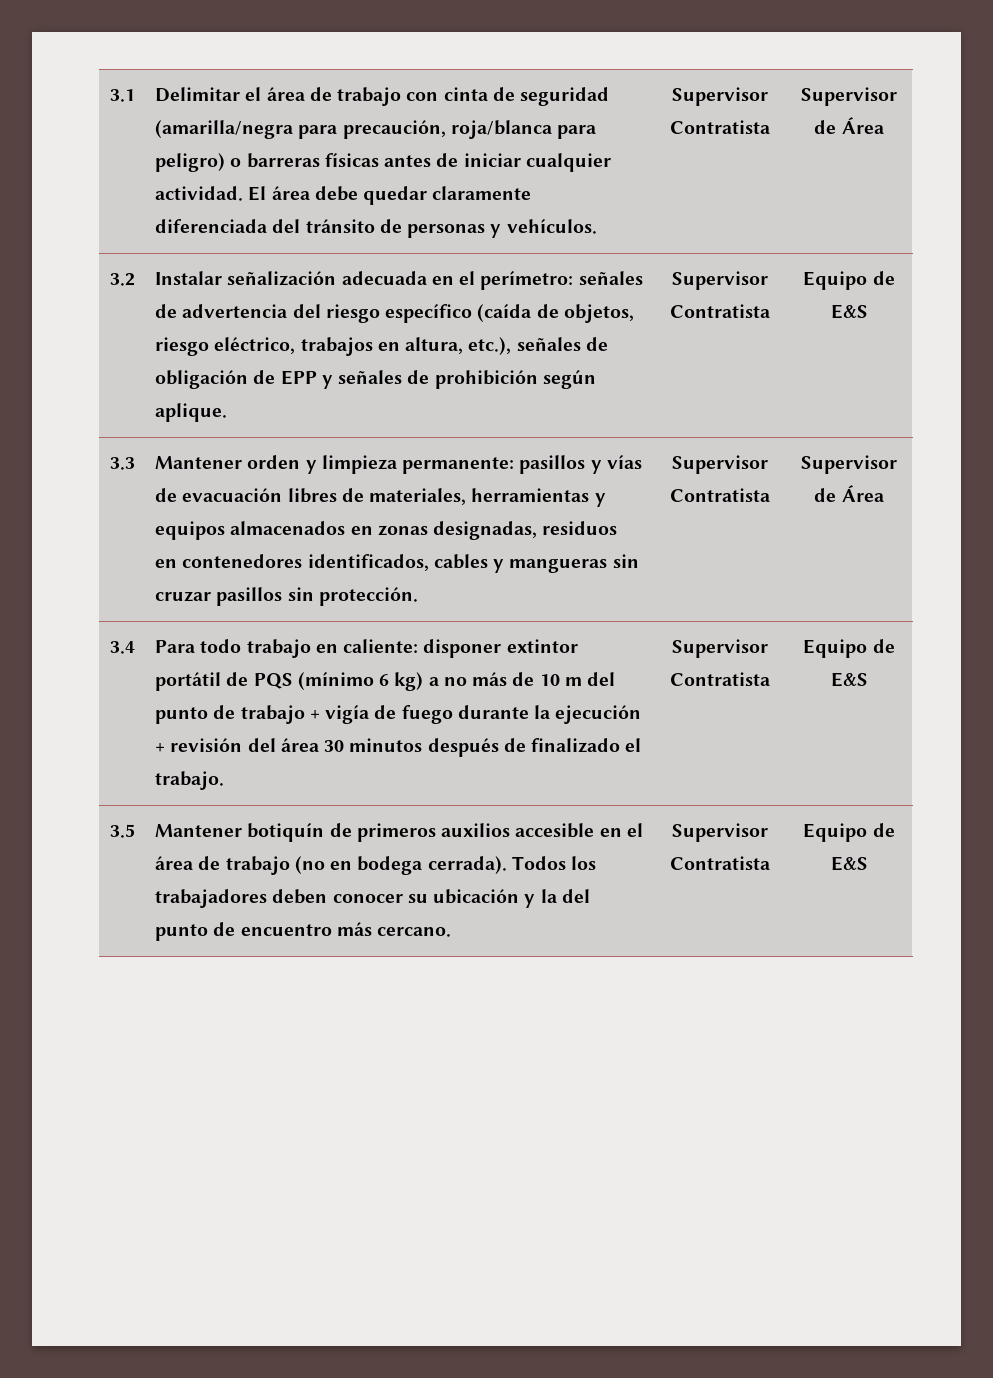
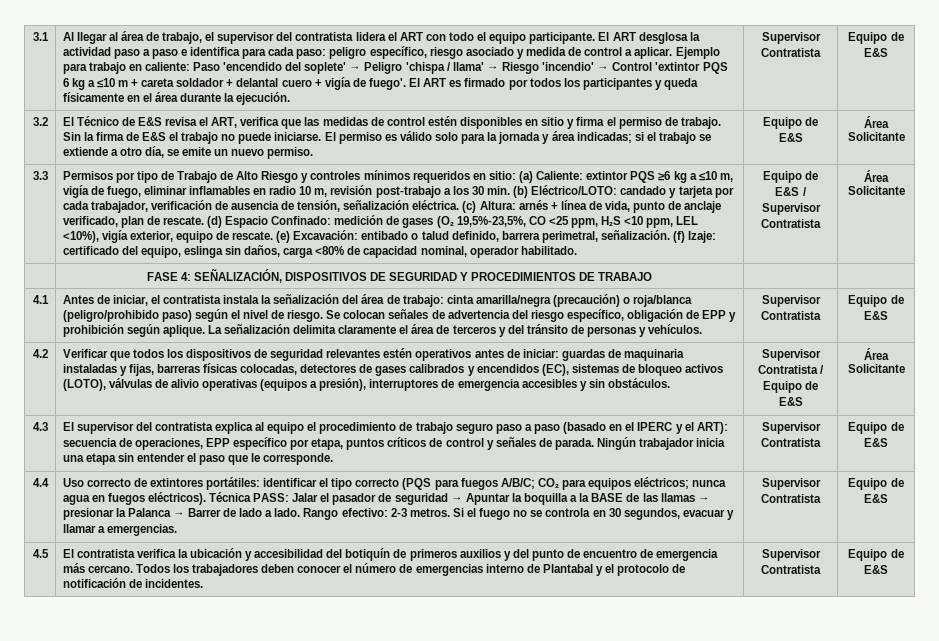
[155,87,610,106] [155,120,597,139] [155,153,611,172] [155,186,532,205] [155,219,268,233] Delimitar el área de trabajo con cinta de seguridad (amarilla/negra para precaución, roja/blanca para peligro) o barreras físicas antes de iniciar cualquier actividad. El área debe quedar claramente diferenciada -> [62,31,700,44] [62,46,720,59] [62,62,728,74] [62,77,699,90] [62,92,291,105] [761,32,821,44] [761,48,821,57] [848,32,904,44] [864,48,888,57] [32,117,48,126] [62,116,721,129] [62,131,712,144] [62,146,314,159] [762,117,819,129] [778,133,803,142] [864,116,889,128] [847,132,905,141] [32,171,48,180] [62,170,733,183] [62,185,734,198] [62,200,722,213] [62,215,699,228] [62,230,717,243] [62,245,577,258] [762,171,819,183] [775,187,807,196] [761,203,821,215] [761,219,821,228] [864,170,889,182] [847,186,905,195] [146,269,653,283] [32,295,49,304] [62,294,693,307] [62,309,737,322] [62,324,506,337] Al llegar al área de trabajo, el supervisor del contratista lidera el ART con todo el equipo participante. El ART desglosa la actividad paso a paso e identifica para cada paso: peligro específico, riesgo asociado y medida de control a aplicar. Ejemplo para trabajo en caliente: Paso 'encendido del soplete' → Peligro 'chispa / llama' → Riesgo 'incendio' → Control 'extintor PQS 6 kg a ≤10 m + careta soldador + delantal cuero + vigía de fuego'. El ART es firmado por todos los participantes y queda físicamente en el área durante la ejecución. | Supervisor Contratista | Equipo de E&S // 3.2 | El Técnico de E&S revisa el ART, verifica que las medidas de control estén disponibles en sitio y firma el permiso de trabajo. Sin la firma de E&S el trabajo no puede iniciarse. El permiso es válido solo para la jornada y área indicadas; si el trabajo se extiende a otro día, se emite un nuevo permiso. | Equipo de E&S | Área Solicitante // 3.3 | Permisos por tipo de Trabajo de Alto Riesgo y controles mínimos requeridos en sitio: (a) Caliente: extintor PQS ≥6 kg a ≤10 m, vigía de fuego, eliminar inflamables en radio 10 m, revisión post-trabajo a los 30 min. (b) Eléctrico/LOTO: candado y tarjeta por cada trabajador, verificación de ausencia de tensión, señalización eléctrica. (c) Altura: arnés + línea de vida, punto de anclaje verificado, plan de rescate. (d) Espacio Confinado: medición de gases (O₂ 19,5%-23,5%, CO <25 ppm, H₂S <10 ppm, LEL <10%), vigía exterior, equipo de rescate. (e) Excavación: entibado o talud definido, barrera perimetral, señalización. (f) Izaje: certificado del equipo, eslinga sin daños, carga <80% de capacidad nominal, operador habilitado. | Equipo de E&S / Supervisor Contratista | Área Solicitante // | FASE 4: SEÑALIZACIÓN, DISPOSITIVOS DE SEGURIDAD Y PROCEDIMIENTOS DE TRABAJO | | // 4.1 | Antes de iniciar, el contratista instala la señalización del área de trabajo: cinta amarilla/negra (precaución) o roja/blanca (peligro/prohibido paso) según el nivel de riesgo. Se colocan señales de advertencia del riesgo específico, obligación de EPP y prohibición según aplique. La señalización delimita claramente el área de terceros y
[801,87,897,106] [814,117,884,134] [110,273,135,286] [155,271,643,290] [155,304,634,323] [155,337,608,356] [155,370,596,389] [155,403,228,422] [671,271,768,290] [669,304,770,318] [803,271,895,290] [830,304,868,319] [110,457,135,470] [155,455,642,474] [155,488,606,507] [155,521,618,540] [155,554,639,573] [155,587,418,606] [671,455,768,474] [669,488,770,502] [801,455,897,474] [814,485,884,502] [110,641,135,654] [155,639,578,658] [155,672,616,691] [155,705,642,724] [155,738,642,757] [155,771,225,790] [671,639,768,658] [669,672,770,686] [803,639,895,658] [830,672,868,687] [110,824,135,838] [155,823,643,842] [155,856,507,875] Supervisor de Área // 3.2 | Instalar señalización adecuada en el perímetro: señales de advertencia del riesgo específico (caída de objetos, riesgo eléctrico, trabajos en altura, etc.), señales de obligación de EPP y señales de prohibición según aplique. | Supervisor Contratista | Equipo de E&S // 3.3 | Mantener orden y limpieza permanente: pasillos y vías de evacuación libres de materiales, herramientas y equipos almacenados en zonas designadas, residuos en contenedores identificados, cables y mangueras sin cruzar pasillos sin protección. | Supervisor Contratista | Supervisor de Área // 3.4 | Para todo trabajo en caliente: disponer extintor portátil de PQS (mínimo 6 kg) a no más de 10 m del punto de trabajo + vigía de fuego durante la ejecución + revisión del área 30 minutos después de finalizado el trabajo. | Supervisor Contratista | Equipo de E&S // 3.5 | Mantener botiquín de primeros auxilios accesible en el área de trabajo (no en bodega cerrada). -> [848,295,904,307] [864,311,888,320] [32,349,48,358] [62,348,685,361] [62,363,724,376] [62,378,670,391] [761,349,821,361] [757,365,825,374] [762,381,819,393] [778,397,803,406] [864,348,889,360] [847,364,905,373] [32,422,48,431] [62,422,728,434] [62,437,726,450] [62,453,334,465] [761,422,821,434] [761,438,821,447] [848,422,904,434] [864,438,888,447] [32,478,49,487] [62,477,727,490] [62,492,710,505] [62,508,734,520] [62,524,177,536] [761,478,821,490] [761,494,821,503] [848,478,904,490] [864,494,888,503] [32,549,49,558] [62,548,719,561] [62,563,133,573] Equipo de E&S // 4.2 | Verificar que todos los dispositivos de seguridad relevantes estén operativos antes de iniciar: guardas de maquinaria instaladas y fijas, barreras físicas colocadas, detectores de gases calibrados y encendidos (EC), sistemas de bloqueo activos (LOTO), válvulas de alivio operativas (equipos a presión), interruptores de emergencia accesibles y sin obstáculos. | Supervisor Contratista / Equipo de E&S | Área Solicitante // 4.3 | El supervisor del contratista explica al equipo el procedimiento de trabajo seguro paso a paso (basado en el IPERC y el ART): secuencia de operaciones, EPP específico por etapa, puntos críticos de control y señales de parada. Ningún trabajador inicia una etapa sin entender el paso que le corresponde. | Supervisor Contratista | Equipo de E&S // 4.4 | Uso correcto de extintores portátiles: identificar el tipo correcto (PQS para fuegos A/B/C; CO₂ para equipos eléctricos; nunca agua en fuegos eléctricos). Técnica PASS: Jalar el pasador de seguridad → Apuntar la boquilla a la BASE de las llamas → presionar la Palanca → Barrer de lado a lado. Rango efectivo: 2-3 metros. Si el fuego no se controla en 30 segundos, evacuar y llamar a emergencias. | Supervisor Contratista | Equipo de E&S // 4.5 | El contratista verifica la ubicación y accesibilidad del botiquín de primeros auxilios y del punto de encuentro de emergencia más cercano.
[407,889,590,908] [155,922,452,941] su ubicación y la del punto de encuentro más cercano. -> [343,563,686,576] [62,578,203,588] el número de emergencias interno de Plantabal y el protocolo de notificación de incidentes.

